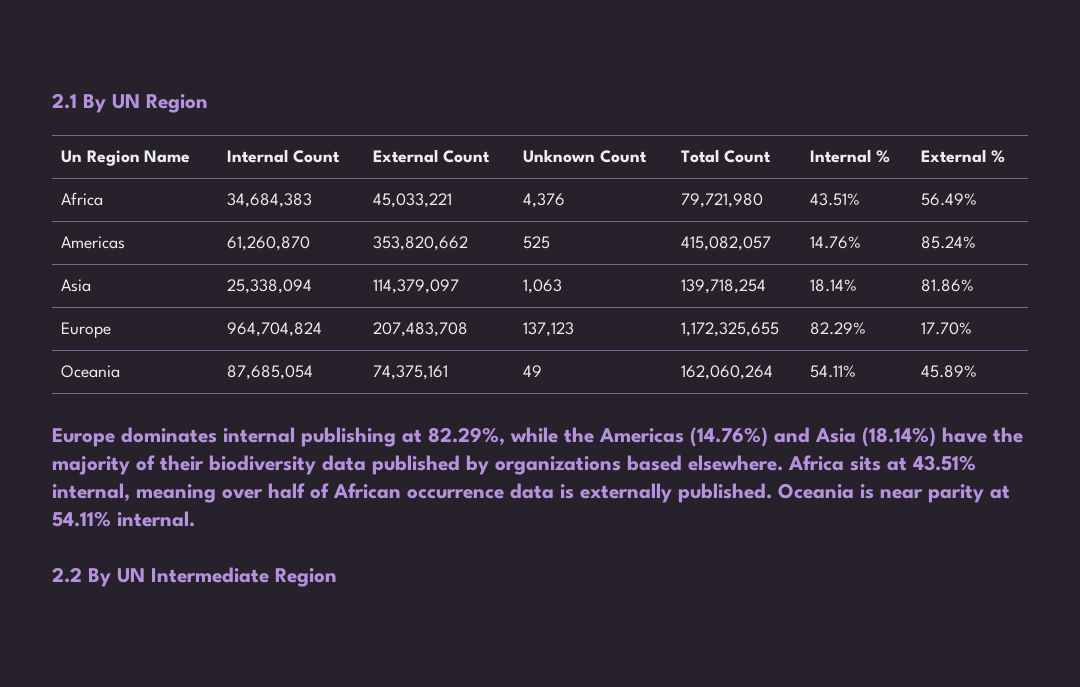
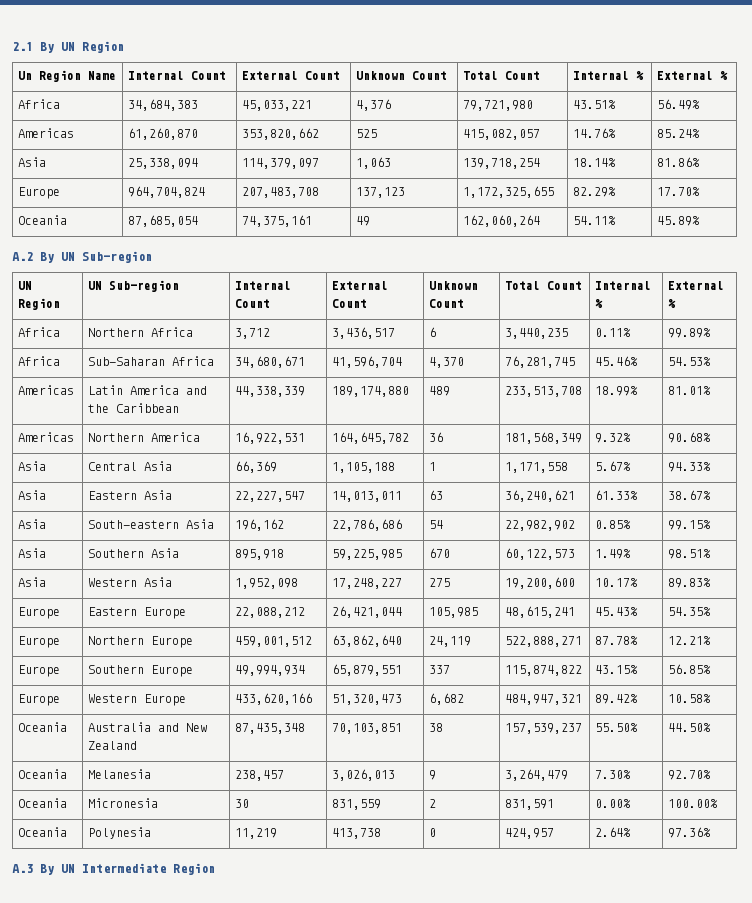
[52,427,1023,447] [52,455,976,475] [52,483,1010,503] [52,511,195,527] [52,567,82,583] Europe dominates internal publishing at 82.29%, while the Americas (14.76%) and Asia (18.14%) have the majority of their biodiversity data published by organizations based elsewhere. Africa sits at 43.51% internal, meaning over half of African occurrence data is externally published. Oceania is near parity at 54.11% internal. // 2.2 -> [12,251,152,263] [18,281,33,290] [18,298,61,310] [88,280,180,292] [235,281,292,290] [235,299,271,308] [332,281,389,290] [332,299,368,308] [429,281,479,290] [429,299,465,308] [505,281,583,290] [595,281,652,290] [595,299,604,308] [668,281,725,290] [668,299,677,308] [18,327,61,337] [88,327,194,337] [235,328,271,339] [332,327,396,339] [429,327,437,337] [505,328,569,339] [595,328,632,337] [668,328,712,338] [18,356,61,366] [88,356,215,366] [235,356,306,368] [332,356,403,368] [429,357,465,368] [505,356,576,368] [595,356,639,366] [668,357,712,366] [18,385,75,395] [88,385,208,395] [88,403,180,413] [235,386,306,397] [332,386,410,397] [429,386,451,396] [505,386,583,397] [595,386,639,396] [668,386,712,395] [18,432,75,442] [88,432,201,442] [235,432,306,444] [332,432,410,444] [429,432,444,442] [505,432,583,444] [595,433,632,443] [668,432,712,443] [18,461,47,471] [88,461,173,471] [235,461,278,473] [332,462,396,473] [429,462,437,471] [505,462,569,473] [595,461,632,471] [668,462,712,472] [18,490,47,500] [88,490,173,500] [235,491,306,502] [332,491,403,502] [429,490,444,500] [505,490,576,502] [595,490,639,500] [668,490,712,500] [18,519,47,529] [88,519,215,529] [235,519,285,531] [332,519,403,531] [429,520,444,529] [505,520,576,531] [595,520,632,529] [668,520,712,530] [18,548,47,558] [88,548,180,558] [235,549,285,560] [332,549,403,560] [429,548,451,558] [505,548,576,560] [595,549,632,559] [668,549,712,559] [18,577,47,587] [88,577,173,587] [235,578,299,589] [332,578,403,589] [429,578,451,587] [505,577,576,589] [595,578,639,587] [668,578,712,588] [18,607,61,619] [88,607,187,619] [235,607,306,618] [332,606,403,618] [429,607,479,618] [505,606,576,618] [595,607,639,616] [668,607,712,616] [18,636,61,648] [88,636,194,648] [235,636,313,647] [332,635,403,647] [429,636,472,647] [505,636,583,647] [595,636,639,645] [668,636,712,645] [18,665,61,677] [88,665,194,677] [235,665,306,676] [332,664,403,676] [429,665,451,674] [505,665,583,676] [595,665,639,674] [668,664,712,674] [18,694,61,706] [88,694,187,706] [235,693,313,705] [332,694,403,705] [429,693,465,705] [505,694,583,705] [595,694,639,704] [668,694,712,703] [18,722,68,732] [88,722,208,732] [88,741,138,750] [235,723,306,734] [332,723,403,734] [429,723,444,732] [505,723,583,734] [595,723,639,732] [668,723,712,732] [18,769,68,779] [88,769,152,779] [235,770,285,781] [332,769,396,781] [429,770,437,780] [505,769,569,781] [595,770,632,779] [668,770,712,780] [18,798,68,808] [88,798,159,808] [235,799,250,808] [332,799,382,810] [429,799,437,808] [505,799,555,810] [595,799,632,808] [668,799,719,808] [18,827,68,837] [88,827,152,839] [235,828,278,839] [332,828,382,839] [429,828,437,837] [505,828,555,839] [595,827,632,837] [668,827,712,838] [12,864,33,873] A.2 By UN Sub-region // UN Region | UN Sub-region | Internal Count | External Count | Unknown Count | Total Count | Internal % | External % // Africa | Northern Africa | 3,712 | 3,436,517 | 6 | 3,440,235 | 0.11% | 99.89% // Africa | Sub-Saharan Africa | 34,680,671 | 41,596,704 | 4,370 | 76,281,745 | 45.46% | 54.53% // Americas | Latin America and the Caribbean | 44,338,339 | 189,174,880 | 489 | 233,513,708 | 18.99% | 81.01% // Americas | Northern America | 16,922,531 | 164,645,782 | 36 | 181,568,349 | 9.32% | 90.68% // Asia | Central Asia | 66,369 | 1,105,188 | 1 | 1,171,558 | 5.67% | 94.33% // Asia | Eastern Asia | 22,227,547 | 14,013,011 | 63 | 36,240,621 | 61.33% | 38.67% // Asia | South-eastern Asia | 196,162 | 22,786,686 | 54 | 22,982,902 | 0.85% | 99.15% // Asia | Southern Asia | 895,918 | 59,225,985 | 670 | 60,122,573 | 1.49% | 98.51% // Asia | Western Asia | 1,952,098 | 17,248,227 | 275 | 19,200,600 | 10.17% | 89.83% // Europe | Eastern Europe | 22,088,212 | 26,421,044 | 105,985 | 48,615,241 | 45.43% | 54.35% // Europe | Northern Europe | 459,001,512 | 63,862,640 | 24,119 | 522,888,271 | 87.78% | 12.21% // Europe | Southern Europe | 49,994,934 | 65,879,551 | 337 | 115,874,822 | 43.15% | 56.85% // Europe | Western Europe | 433,620,166 | 51,320,473 | 6,682 | 484,947,321 | 89.42% | 10.58% // Oceania | Australia and New Zealand | 87,435,348 | 70,103,851 | 38 | 157,539,237 | 55.50% | 44.50% // Oceania | Melanesia | 238,457 | 3,026,013 | 9 | 3,264,479 | 7.30% | 92.70% // Oceania | Micronesia | 30 | 831,559 | 2 | 831,591 | 0.00% | 100.00% // Oceania | Polynesia | 11,219 | 413,738 | 0 | 424,957 | 2.64% | 97.36% // A.3

